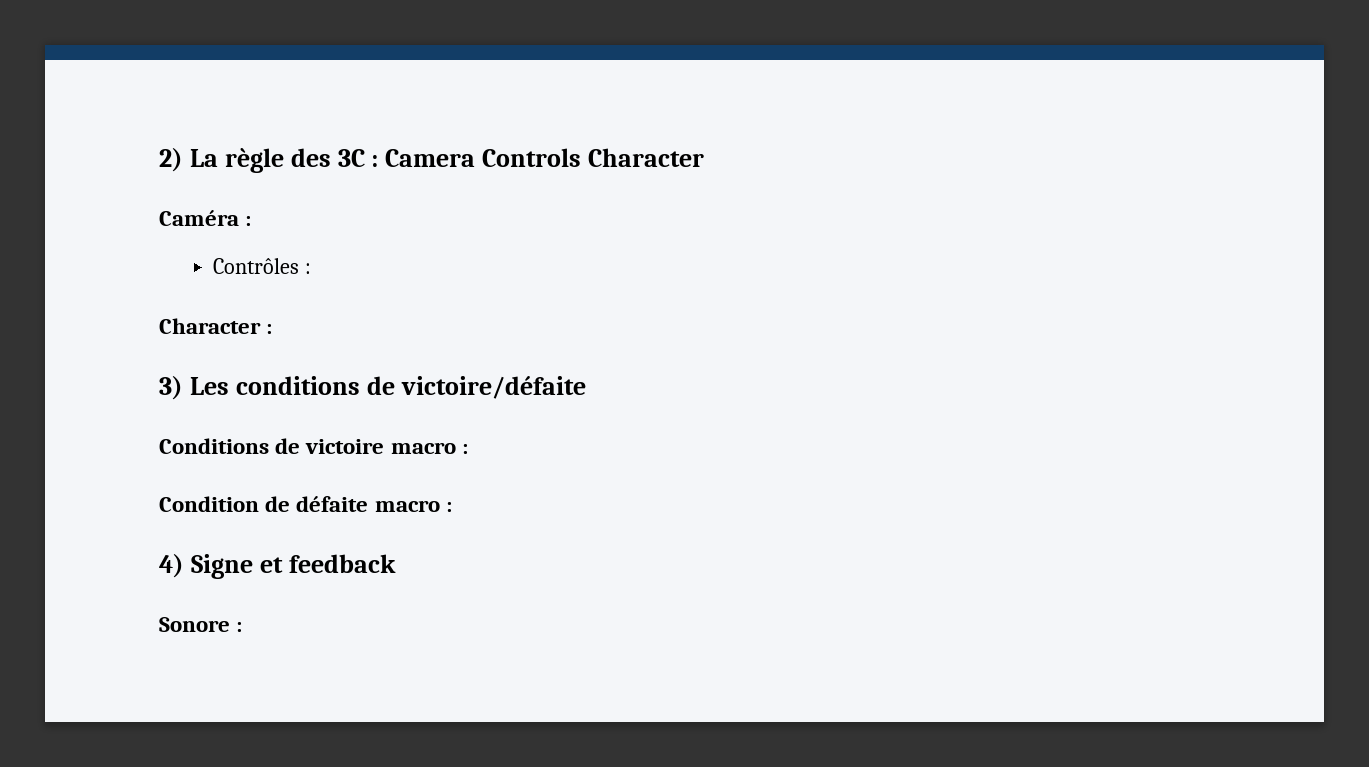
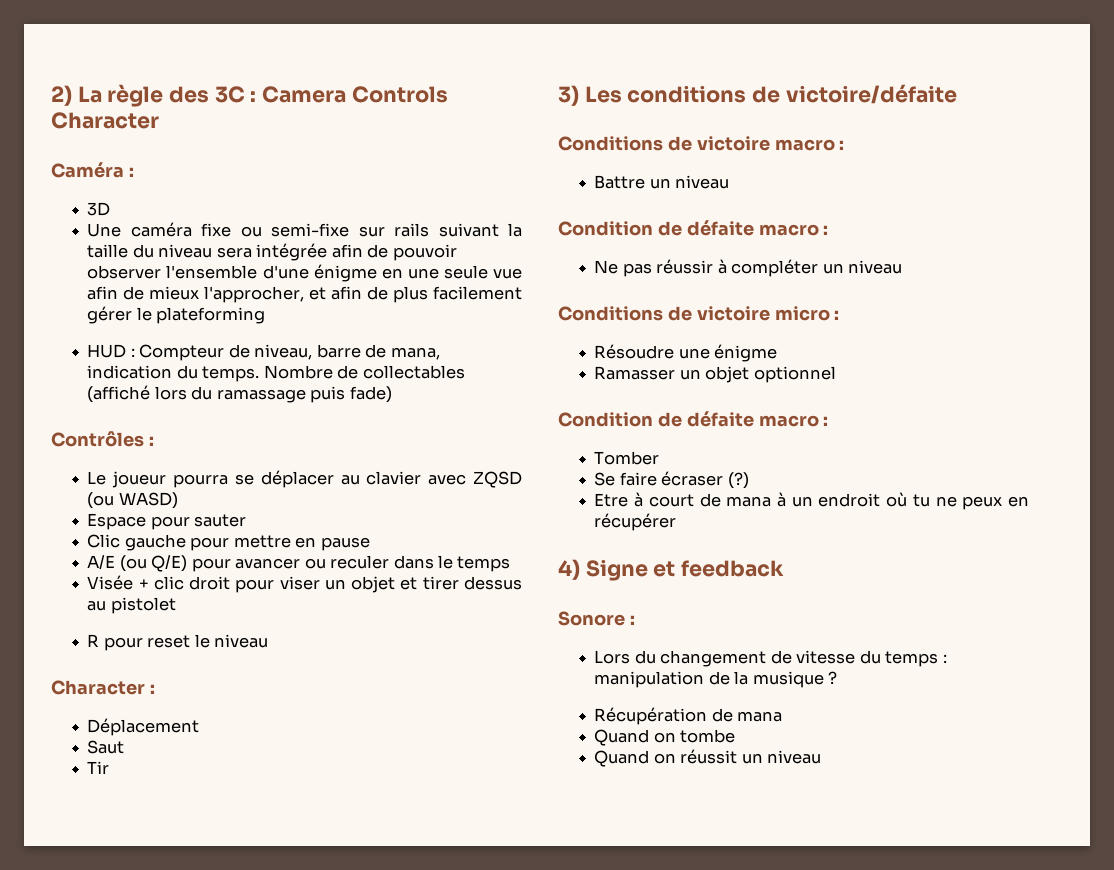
[213,258,312,274] Contrôles : -> [87,202,111,216] [87,222,522,237] [87,243,457,261] [87,264,522,282] [87,286,522,303] [87,306,266,324] [87,344,440,361] [87,365,465,382] [87,385,392,403] [51,431,154,447] [87,470,522,488] [87,492,178,509] [87,513,247,530] [87,534,370,551] [87,555,511,572] [87,575,522,593] [87,597,176,614] [87,634,269,651] 3D // Une caméra fixe ou semi-fixe sur rails suivant la taille du niveau sera intégrée afin de pouvoir observer l'ensemble d'une énigme en une seule vue afin de mieux l'approcher, et afin de plus facilement gérer le plateforming // HUD : Compteur de niveau, barre de mana, indication du temps. Nombre de collectables (affiché lors du ramassage puis fade) // Contrôles : // Le joueur pourra se déplacer au clavier avec ZQSD (ou WASD) // Espace pour sauter // Clic gauche pour mettre en pause // A/E (ou Q/E) pour avancer ou reculer dans le temps // Visée + clic droit pour viser un objet et tirer dessus au pistolet // R pour reset le niveau
(273, 329) none -> [87,718,200,736] [87,740,125,754] [87,761,110,774] // Déplacement // Saut // Tir
[159,496,452,512] // Condition de défaite macro : -> [594,175,730,189] [558,220,829,236] [594,259,903,277] [558,306,840,321] [594,344,778,362] [594,366,836,383] [558,411,829,427] [594,451,660,465] [594,471,749,489] [594,492,1029,510] [594,513,677,531] // Battre un niveau // Condition de défaite macro : // Ne pas réussir à compléter un niveau // Conditions de victoire micro : // Résoudre une énigme // Ramasser un objet optionnel // Condition de défaite macro : // Tomber // Se faire écraser (?) // Etre à court de mana à un endroit où tu ne peux en récupérer
(243, 627) none -> [594,650,947,667] [594,671,838,688] [594,707,783,725] [594,729,736,746] [594,749,822,767] // Lors du changement de vitesse du temps : manipulation de la musique ? // Récupération de mana // Quand on tombe // Quand on réussit un niveau

